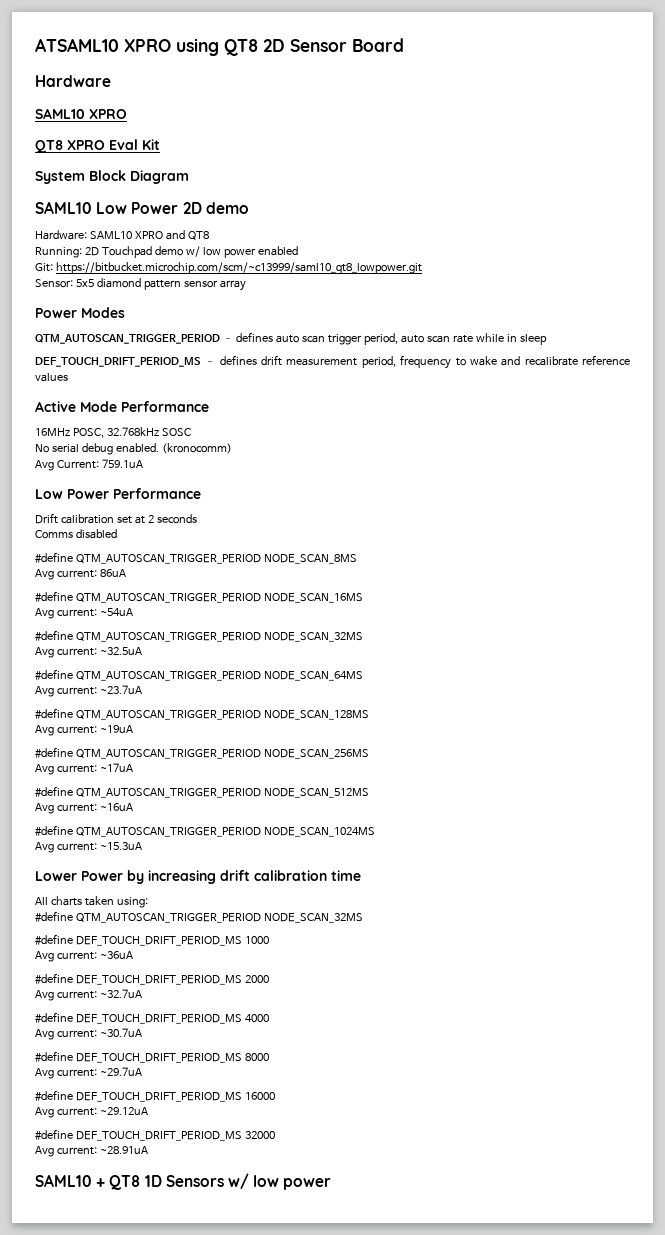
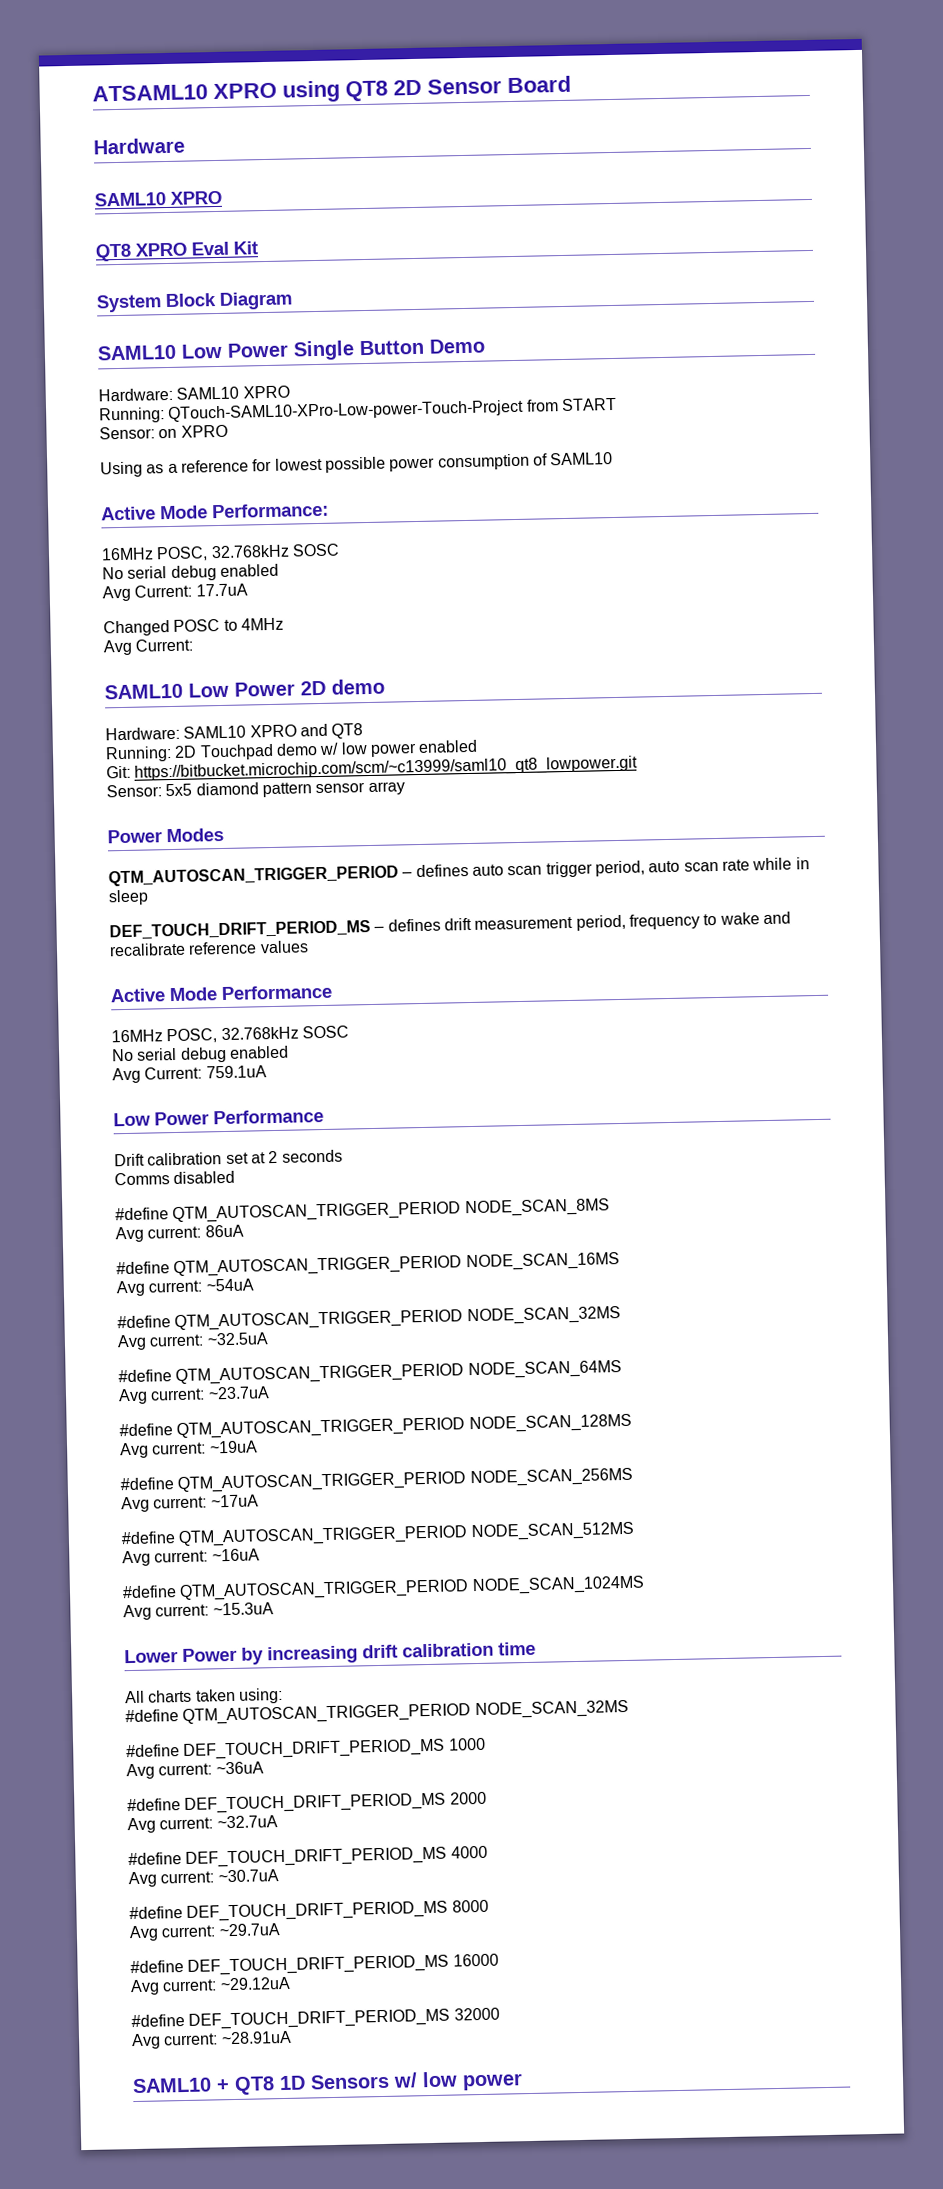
(189, 177) none -> [97,338,485,361] [98,385,290,402] [99,397,617,424] [99,424,228,440] [100,452,614,478] [101,502,329,521] [101,543,340,562] [102,563,279,581] [102,583,248,602] [103,617,284,637] [103,638,194,656] // SAML10 Low Power Single Button Demo // Hardware: SAML10 XPRO // Running: QTouch-SAML10-XPro-Low-power-Touch-Project from START // Sensor: on XPRO // Using as a reference for lowest possible power consumption of SAML10 // Active Mode Performance: // 16MHz POSC, 32.768kHz SOSC // No serial debug enabled // Avg Current: 17.7uA // Changed POSC to 4MHz // Avg Current:
[115,443,232,454] enabled. (kronocomm) -> [228,1045,289,1059] enabled

